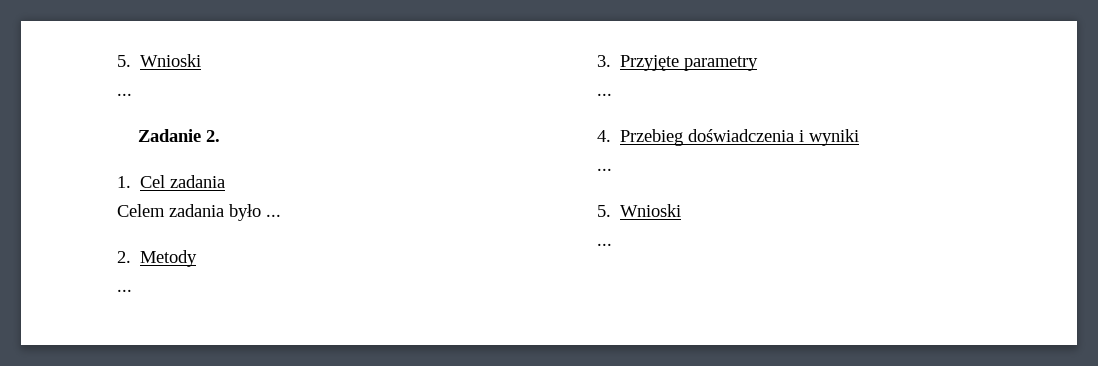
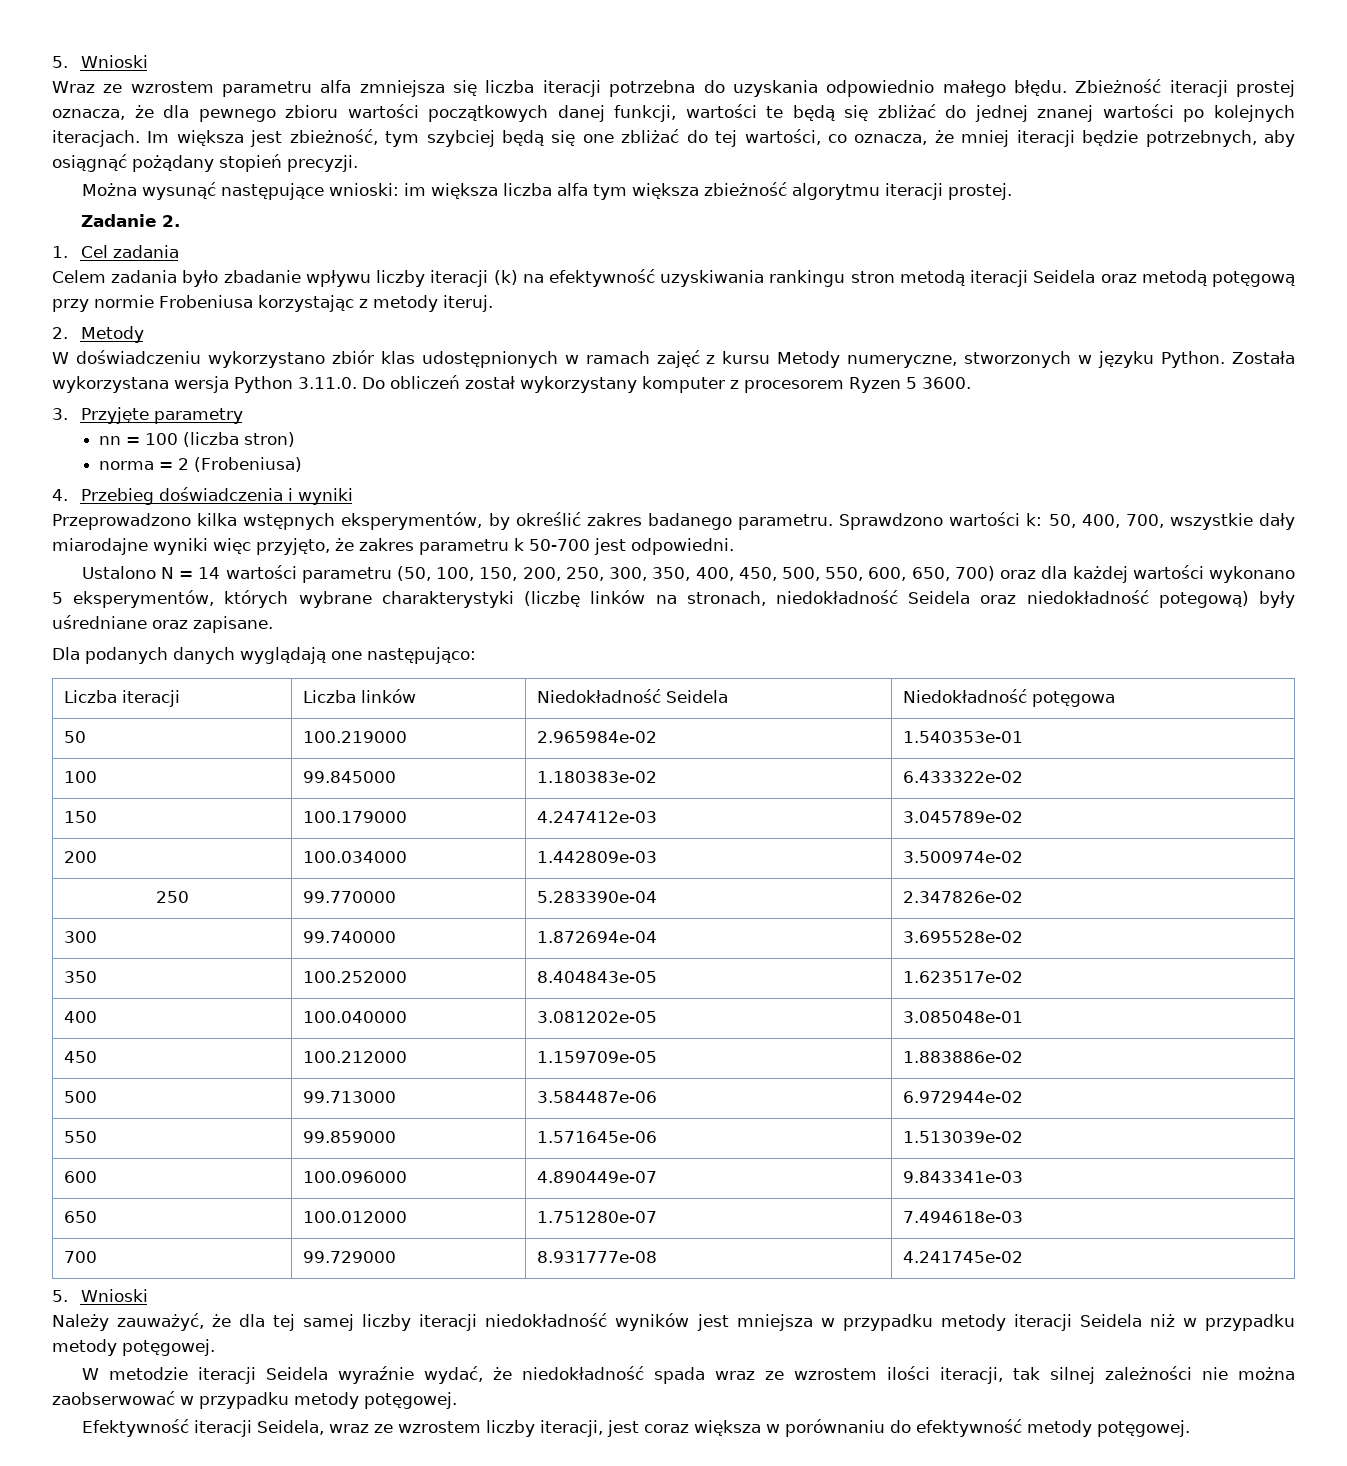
[117,54,202,67] [117,93,132,96] 5. Wnioski // ... -> [52,55,148,68] [52,79,1295,97] [52,104,1295,122] [52,129,1295,147] [52,154,358,172] [81,182,1012,200] 5. Wnioski // Wraz ze wzrostem parametru alfa zmniejsza się liczba iteracji potrzebna do uzyskania odpowiednio małego błędu. Zbieżność iteracji prostej oznacza, że dla pewnego zbioru wartości początkowych danej funkcji, wartości te będą się zbliżać do jednej znanej wartości po kolejnych iteracjach. Im większa jest zbieżność, tym szybciej będą się one zbliżać do tej wartości, co oznacza, że mniej iteracji będzie potrzebnych, aby osiągnąć pożądany stopień precyzji. // Można wysunąć następujące wnioski: im większa liczba alfa tym większa zbieżność algorytmu iteracji prostej.
[266,214,281,217] [117,250,198,267] [117,289,132,292] [597,55,759,71] [597,93,612,96] ... // 2. Metody // ... // 3. Przyjęte parametry // ... -> [223,269,1295,287] [52,295,493,312] [52,326,144,343] [52,350,1296,368] [52,375,971,393] [52,407,243,424] [98,432,295,447] [98,457,302,472] zbadanie wpływu liczby iteracji (k) na efektywność uzyskiwania rankingu stron metodą iteracji Seidela oraz metodą potęgową przy normie Frobeniusa korzystając z metody iteruj. // 2. Metody // W doświadczeniu wykorzystano zbiór klas udostępnionych w ramach zajęć z kursu Metody numeryczne, stworzonych w języku Python. Została wykorzystana wersja Python 3.11.0. Do obliczeń został wykorzystany komputer z procesorem Ryzen 5 3600. // 3. Przyjęte parametry // nn = 100 (liczba stron) // norma = 2 (Frobeniusa)
[597,168,612,171] [597,204,682,217] [597,243,612,246] ... // 5. Wnioski // ... -> [52,512,1295,530] [52,538,734,555] [81,565,1295,583] [52,590,1295,608] [52,615,273,633] [52,647,476,664] [63,690,180,707] [302,689,416,703] [536,689,728,703] [902,689,1115,707] [63,731,86,743] [302,731,407,743] [536,731,657,743] [902,731,1023,743] [63,771,97,783] [302,771,396,783] [536,771,657,783] [902,771,1023,783] [63,811,97,823] [302,811,407,823] [536,811,657,823] [902,811,1023,823] [63,851,97,863] [302,851,407,863] [536,851,657,863] [902,851,1023,863] [155,891,189,903] [302,891,396,903] [536,891,657,903] [902,891,1023,903] [63,931,97,943] [302,931,396,943] [536,931,657,943] [902,931,1023,943] [63,971,97,983] [302,971,407,983] [536,971,657,983] [902,971,1023,983] [63,1011,97,1023] [302,1011,407,1023] [536,1011,657,1023] [902,1011,1023,1023] [63,1051,97,1063] [302,1051,407,1063] [536,1051,657,1063] [902,1051,1023,1063] [63,1091,97,1103] [302,1091,396,1103] [536,1091,657,1103] [902,1091,1023,1103] [63,1131,97,1143] [302,1131,396,1143] [536,1131,657,1143] [902,1131,1023,1143] [63,1171,97,1183] [302,1171,407,1183] [536,1171,657,1183] [902,1171,1023,1183] [63,1211,97,1223] [302,1211,407,1223] [536,1211,657,1223] [902,1211,1023,1223] [63,1251,97,1263] [302,1251,396,1263] [536,1251,657,1263] [902,1251,1023,1263] [52,1289,148,1302] [52,1313,1295,1331] [52,1339,215,1356] [81,1366,1295,1384] [52,1391,457,1409] [81,1419,1190,1437] Przeprowadzono kilka wstępnych eksperymentów, by określić zakres badanego parametru. Sprawdzono wartości k: 50, 400, 700, wszystkie dały miarodajne wyniki więc przyjęto, że zakres parametru k 50-700 jest odpowiedni. // Ustalono N = 14 wartości parametru (50, 100, 150, 200, 250, 300, 350, 400, 450, 500, 550, 600, 650, 700) oraz dla każdej wartości wykonano 5 eksperymentów, których wybrane charakterystyki (liczbę linków na stronach, niedokładność Seidela oraz niedokładność potegową) były uśredniane oraz zapisane. // Dla podanych danych wyglądają one następująco: // Liczba iteracji | Liczba linków | Niedokładność Seidela | Niedokładność potęgowa // 50 | 100.219000 | 2.965984e-02 | 1.540353e-01 // 100 | 99.845000 | 1.180383e-02 | 6.433322e-02 // 150 | 100.179000 | 4.247412e-03 | 3.045789e-02 // 200 | 100.034000 | 1.442809e-03 | 3.500974e-02 // 250 | 99.770000 | 5.283390e-04 | 2.347826e-02 // 300 | 99.740000 | 1.872694e-04 | 3.695528e-02 // 350 | 100.252000 | 8.404843e-05 | 1.623517e-02 // 400 | 100.040000 | 3.081202e-05 | 3.085048e-01 // 450 | 100.212000 | 1.159709e-05 | 1.883886e-02 // 500 | 99.713000 | 3.584487e-06 | 6.972944e-02 // 550 | 99.859000 | 1.571645e-06 | 1.513039e-02 // 600 | 100.096000 | 4.890449e-07 | 9.843341e-03 // 650 | 100.012000 | 1.751280e-07 | 7.494618e-03 // 700 | 99.729000 | 8.931777e-08 | 4.241745e-02 // 5. Wnioski // Należy zauważyć, że dla tej samej liczby iteracji niedokładność wyników jest mniejsza w przypadku metody iteracji Seidela niż w przypadku metody potęgowej. // W metodzie iteracji Seidela wyraźnie wydać, że niedokładność spada wraz ze wzrostem ilości iteracji, tak silnej zależności nie można zaobserwować w przypadku metody potęgowej. // Efektywność iteracji Seidela, wraz ze wzrostem liczby iteracji, jest coraz większa w porównaniu do efektywność metody potęgowej.

